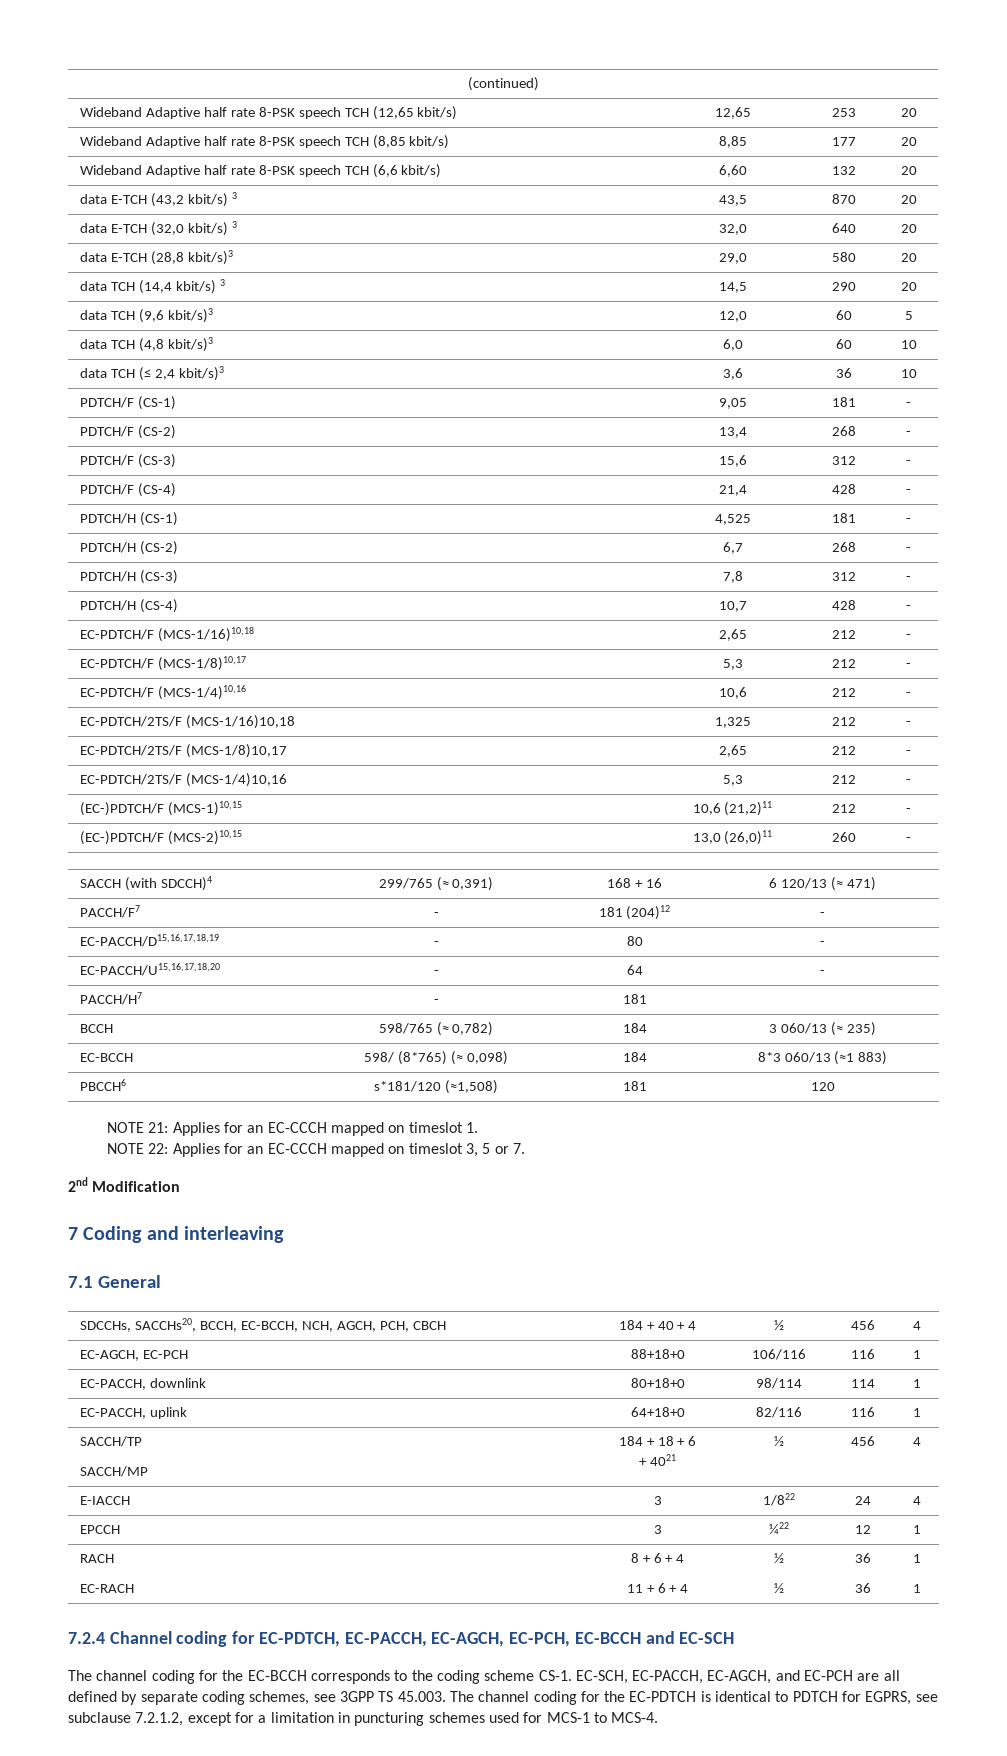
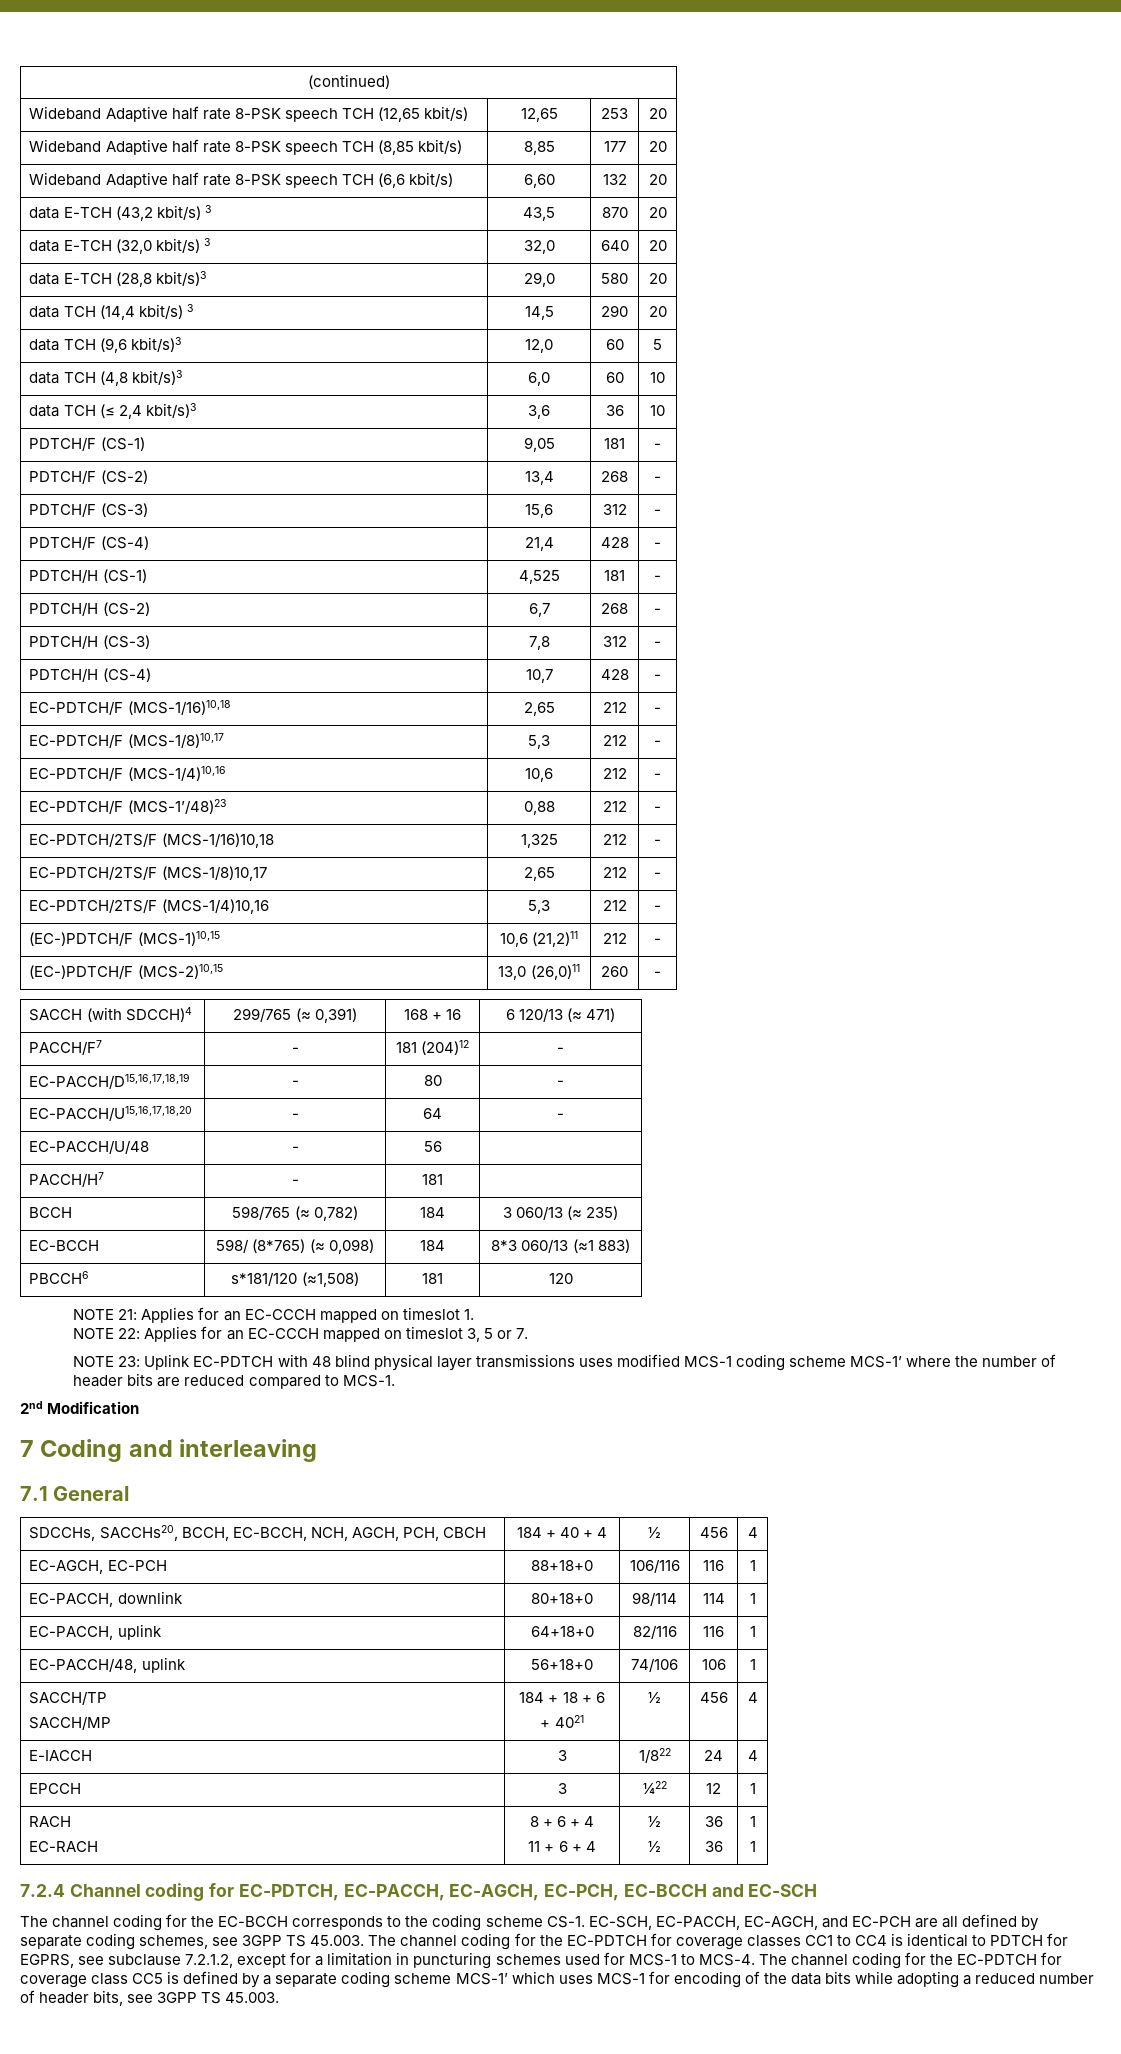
(911, 694) none -> [29,799,226,814] [523,801,555,815] [602,801,627,812] [654,806,661,812] // EC-PDTCH/F (MCS-1’/48)23 | 0,88 | 212 | -
(825, 972) none -> [29,1140,150,1154] [291,1146,299,1152] [423,1141,442,1152] // EC-PACCH/U/48 | - | 56 |
(525, 1148) none -> [73,1354,1057,1371] [73,1373,395,1389] // NOTE 23: Uplink EC-PDTCH with 48 blind physical layer transmissions uses modified MCS-1 coding scheme MCS-1’ where the number of header bits are reduced compared to MCS-1.
(921, 1412) none -> [29,1657,186,1673] [531,1659,593,1670] [631,1658,678,1672] [701,1659,726,1670] [749,1659,756,1670] // EC-PACCH/48, uplink | 56+18+0 | 74/106 | 106 | 1
(697, 1696) none -> [650,1933,887,1950] for coverage classes CC1 to CC4
(659, 1717) none -> [758,1952,1063,1969] [20,1971,1095,1988] [20,1990,280,2006] The channel coding for the EC-PDTCH for coverage class CC5 is defined by a separate coding scheme MCS-1’ which uses MCS-1 for encoding of the data bits while adopting a reduced number of header bits, see 3GPP TS 45.003.

